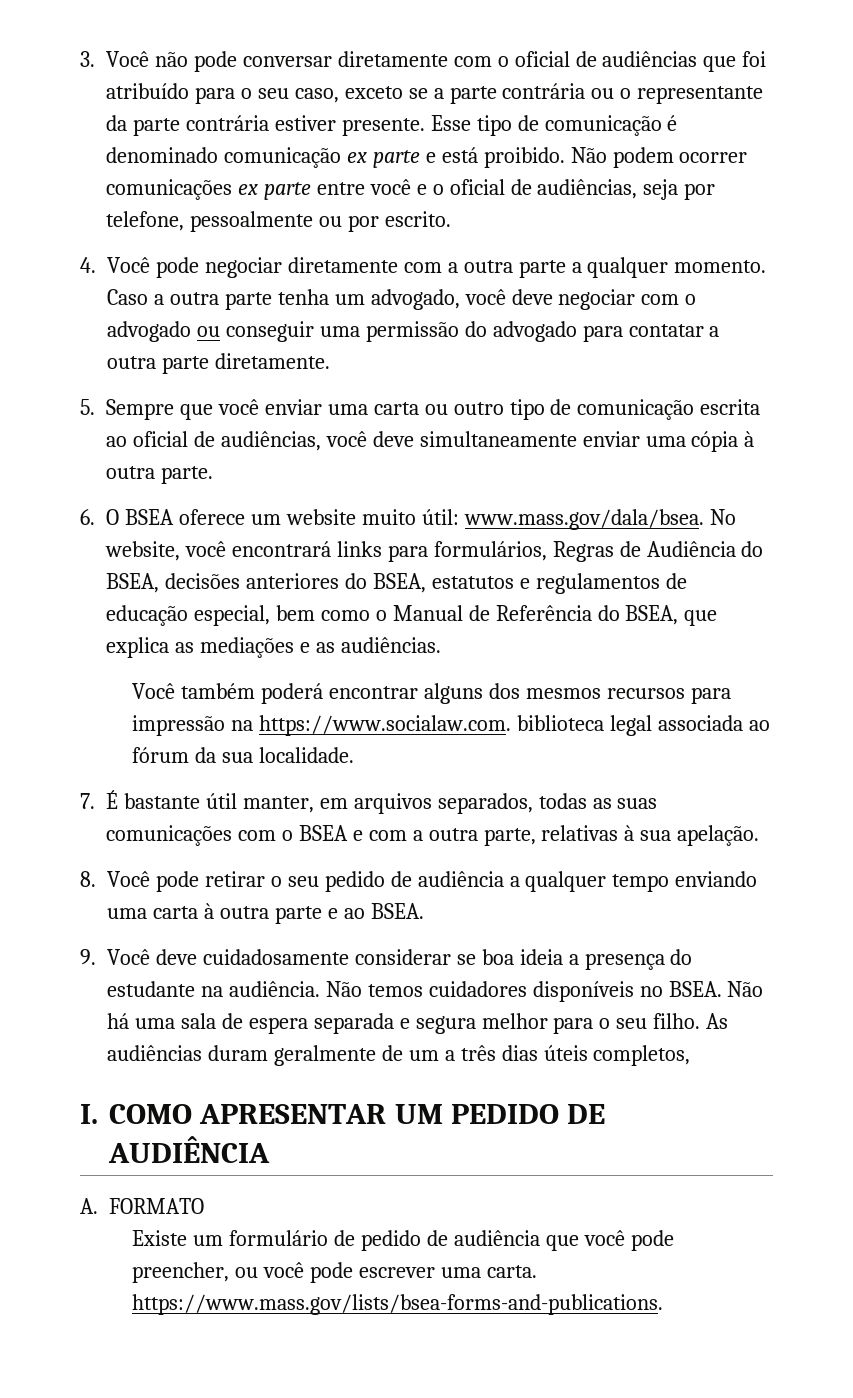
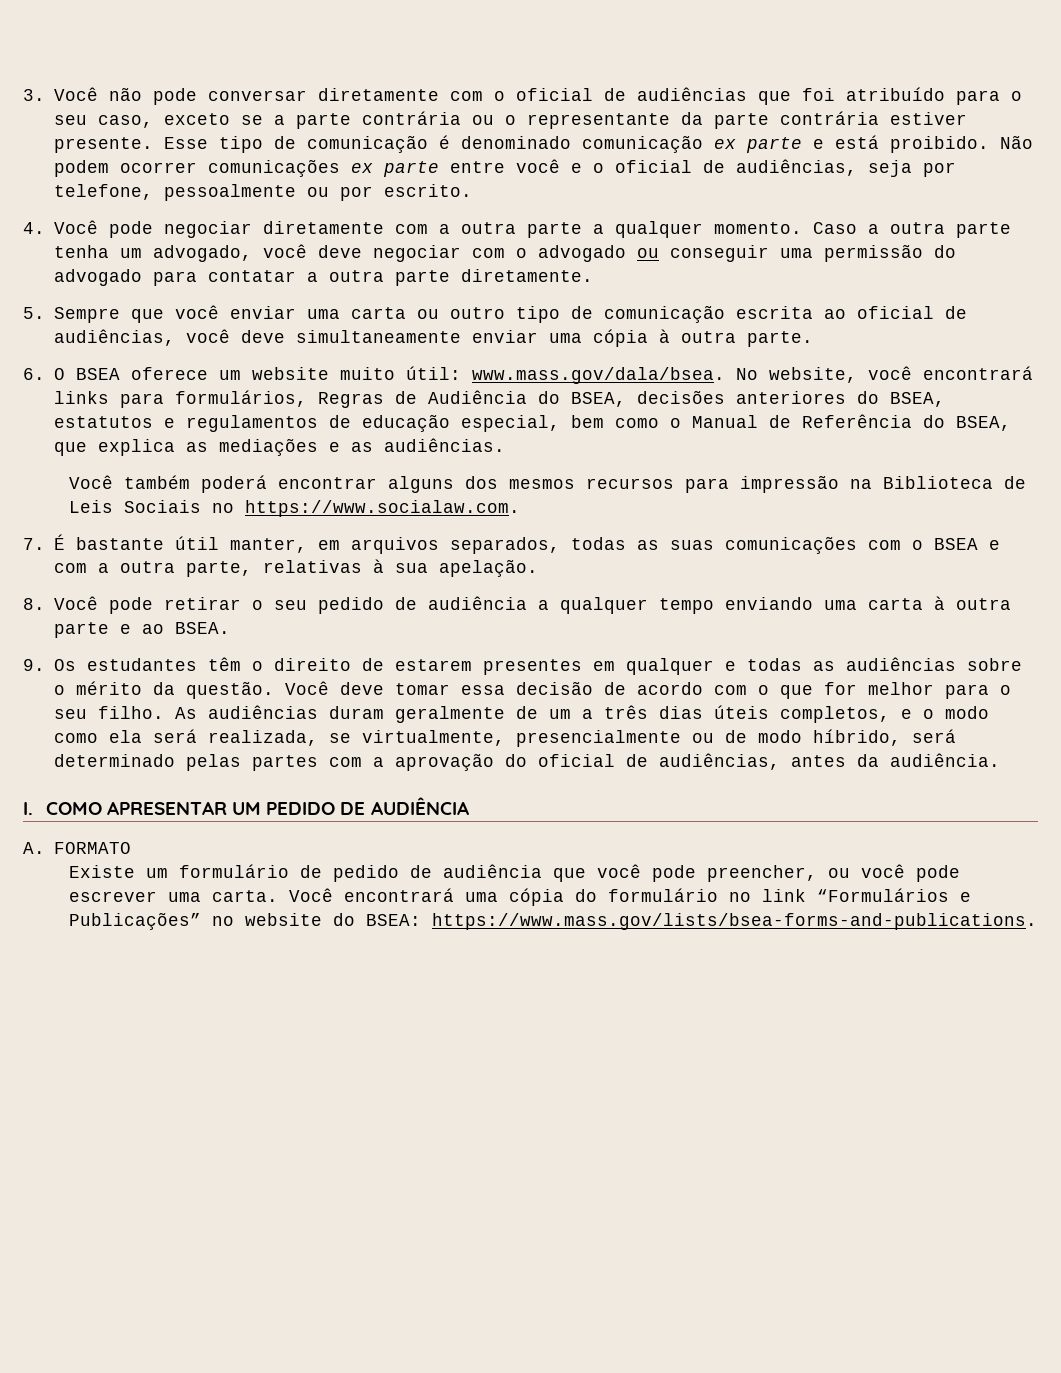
[258,715,770,736] [132,747,354,763] https://www.socialaw.com. biblioteca legal associada ao fórum da sua localidade. -> [882,476,1026,489] [68,500,520,517] Biblioteca de Leis Sociais no https://www.socialaw.com.
[107,949,693,970] [107,981,764,1002] [107,1013,476,1034] Você deve cuidadosamente considerar se boa ideia a presença do estudante na audiência. Não temos cuidadores disponíveis no BSEA. Não há uma sala de espera separada e segura -> [53,657,1022,675] [53,681,857,699] Os estudantes têm o direito de estarem presentes em qualquer e todas as audiências sobre o mérito da questão. Você deve tomar essa decisão de acordo com o que for
(691, 1055) none -> [900,706,989,719] [53,729,956,747] [53,753,1000,771] e o modo como ela será realizada, se virtualmente, presencialmente ou de modo híbrido, será determinado pelas partes com a aprovação do oficial de audiências, antes da audiência.
(537, 1271) none -> [288,888,971,906] [68,912,421,930] Você encontrará uma cópia do formulário no link “Formulários e Publicações” no website do BSEA:

